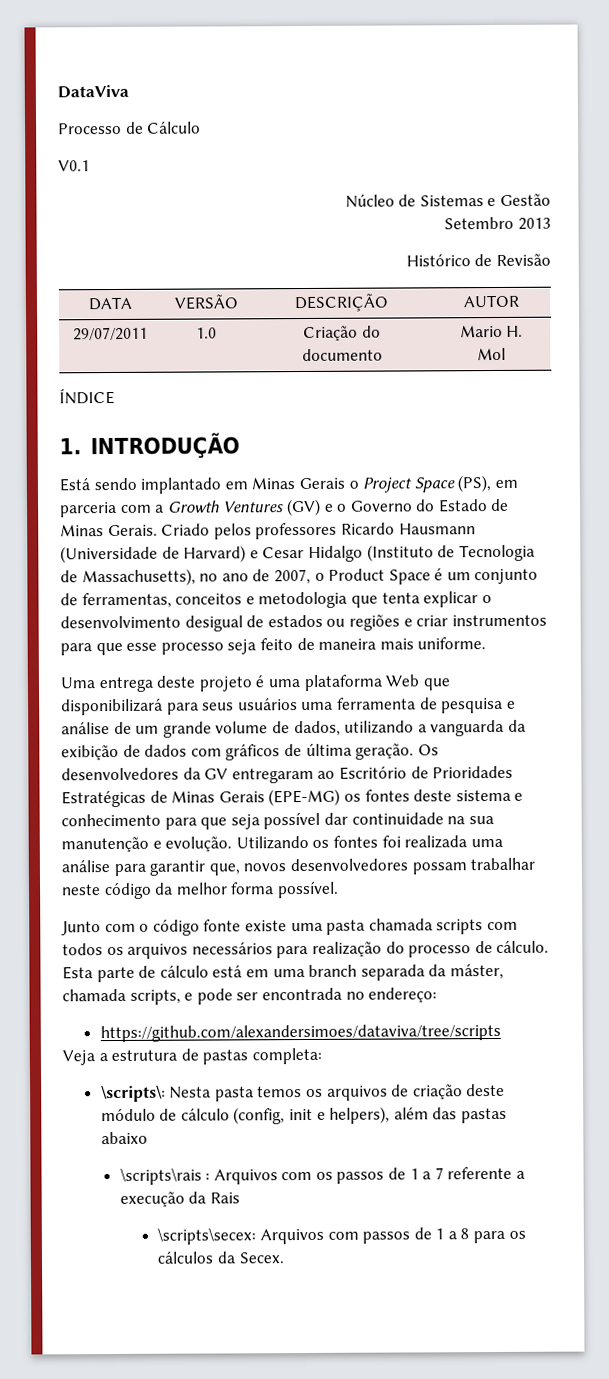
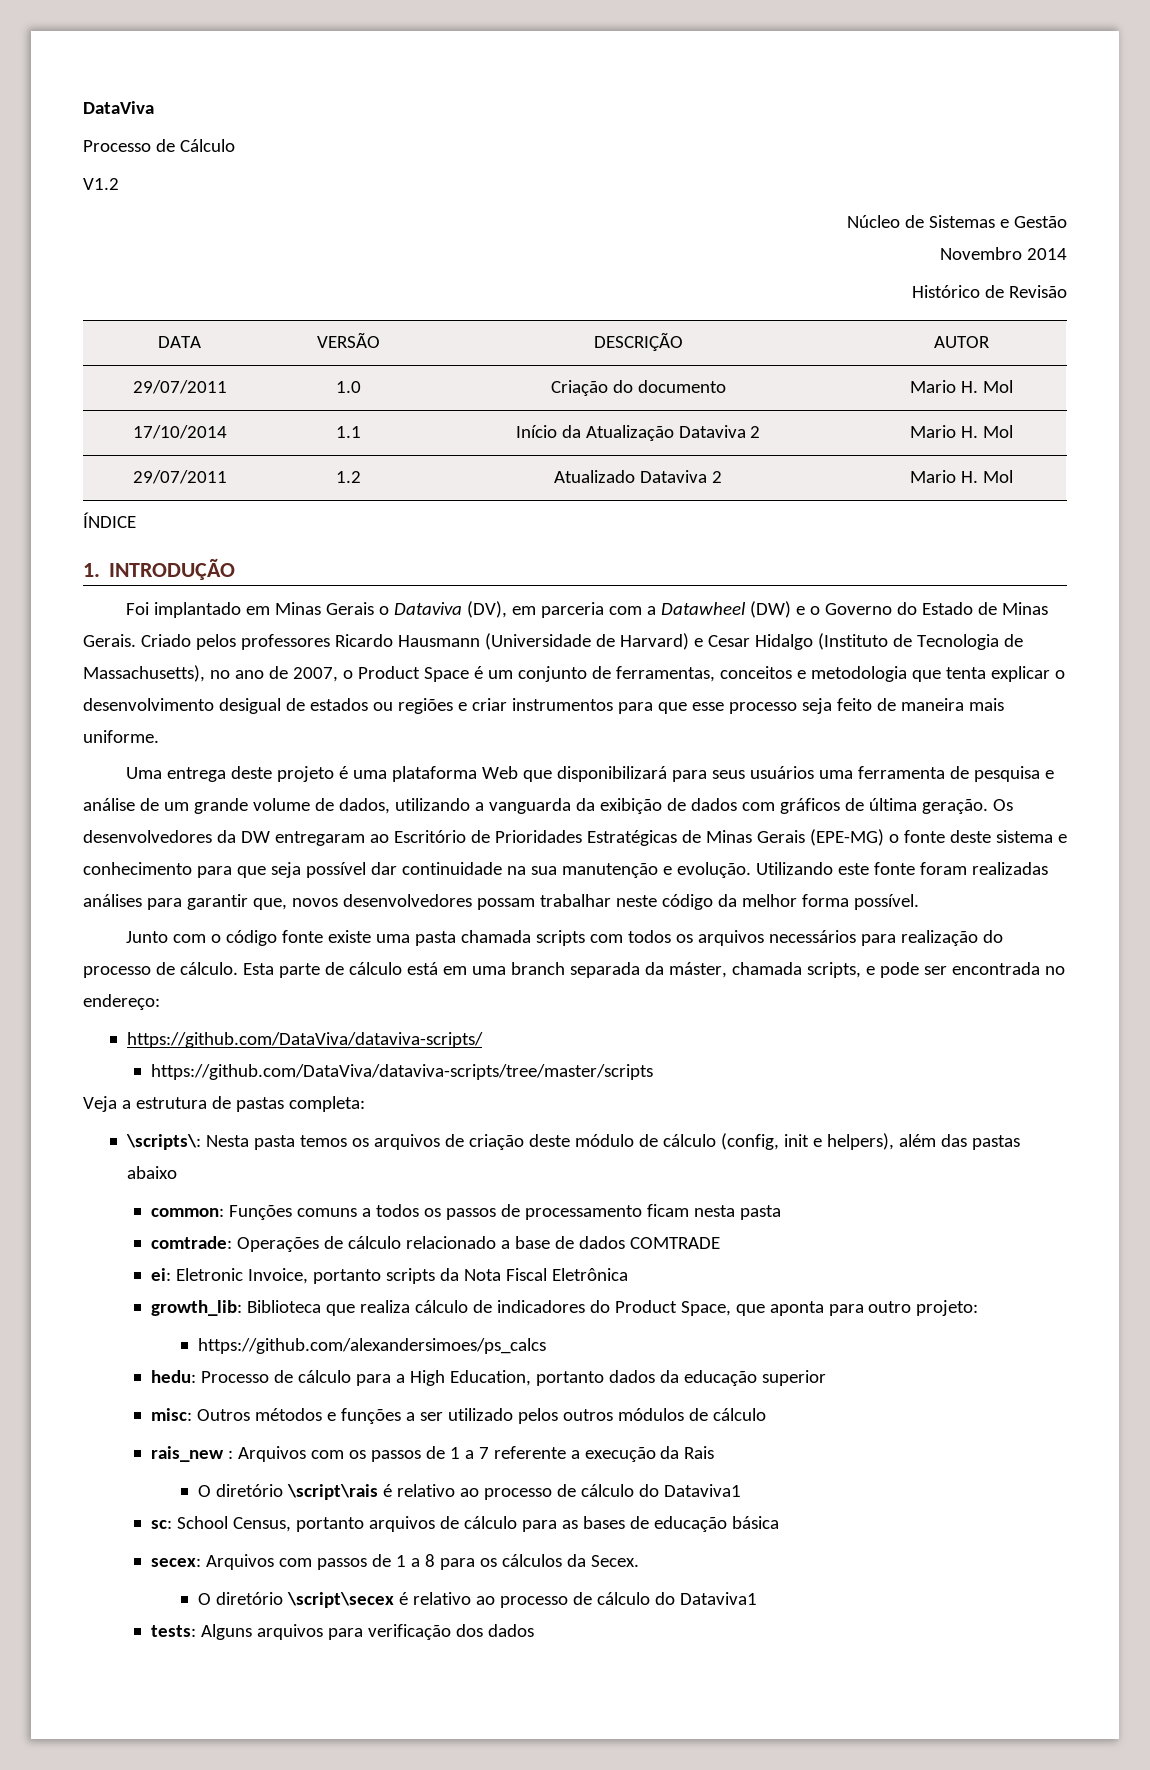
[58,160,90,172] V0.1 -> [83,178,119,190] V1.2
[444,216,551,230] Setembro 2013 -> [940,247,1067,260] Novembro 2014
(506, 354) none -> [132,425,227,439] [335,426,361,438] [515,425,761,441] [909,425,1013,438] [132,470,227,484] [335,471,361,483] [554,470,722,483] [909,470,1013,483] // 17/10/2014 | 1.1 | Início da Atualização Dataviva 2 | Mario H. Mol // 29/07/2011 | 1.2 | Atualizado Dataviva 2 | Mario H. Mol
[59,477,137,492] Está sendo -> [126,602,150,615] Foi
[362,475,492,493] Project Space (PS), -> [394,601,508,618] Dataviva (DV),
[167,498,321,517] Growth Ventures (GV) -> [661,601,792,618] Datawheel (DW)
[204,768,229,780] GV -> [240,831,270,843] DW
[343,789,410,802] os fontes -> [888,830,945,843] o fonte
[312,835,503,849] [61,860,110,873] os fontes foi realizada uma análise -> [837,862,1048,875] [83,894,142,907] este fonte foram realizadas análises
[99,1023,501,1043] https://github.com/alexandersimoes/dataviva/tree/scripts -> [126,1032,483,1048] [150,1064,653,1080] https://github.com/DataViva/dataviva-scripts/ // https://github.com/DataViva/dataviva-scripts/tree/master/scripts
[119,1167,202,1185] \scripts\rais -> [150,1204,781,1220] [150,1236,720,1252] [150,1268,628,1284] [150,1300,979,1316] [197,1338,546,1354] [150,1370,826,1386] [150,1408,766,1424] [150,1446,224,1462] common: Funções comuns a todos os passos de processamento ficam nesta pasta // comtrade: Operações de cálculo relacionado a base de dados COMTRADE // ei: Eletronic Invoice, portanto scripts da Nota Fiscal Eletrônica // growth_lib: Biblioteca que realiza cálculo de indicadores do Product Space, que aponta para outro projeto: // https://github.com/alexandersimoes/ps_calcs // hedu: Processo de cálculo para a High Education, portanto dados da educação superior // misc: Outros métodos e funções a ser utilizado pelos outros módulos de cálculo // rais_new
[157,1227,257,1245] \scripts\secex: -> [197,1484,741,1500] [150,1516,779,1532] [150,1558,201,1567] O diretório \script\rais é relativo ao processo de cálculo do Dataviva1 // sc: School Census, portanto arquivos de cálculo para as bases de educação básica // secex:
(285, 1258) none -> [197,1592,757,1608] [150,1624,534,1640] // O diretório \script\secex é relativo ao processo de cálculo do Dataviva1 // tests: Alguns arquivos para verificação dos dados

